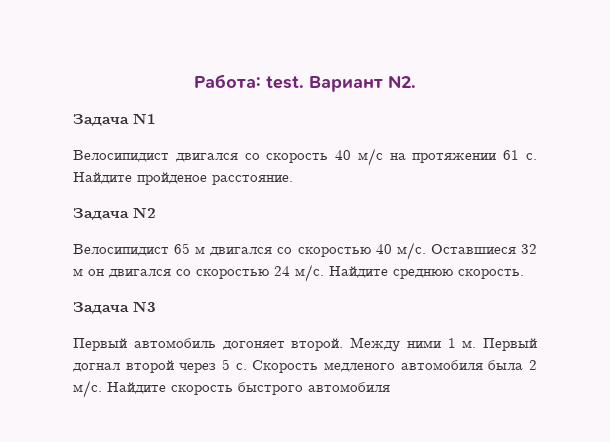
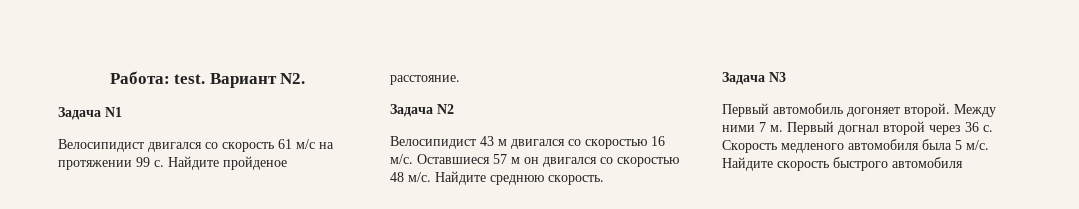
[335,150,352,160] 40 -> [278,139,292,149] 61
[503,150,520,160] 61 -> [136,157,150,167] 99
[174,243,191,254] 65 -> [480,136,494,146] 43
[375,244,392,254] 40 -> [651,136,665,146] 16
[520,244,537,254] 32 -> [493,154,507,164] 57
[274,266,290,276] 24 -> [390,172,404,182] 48
[447,338,456,348] 1 -> [759,122,766,132] 7
[221,359,230,370] 5 -> [965,122,979,132] 36
[529,360,537,370] 2 -> [955,140,962,150] 5

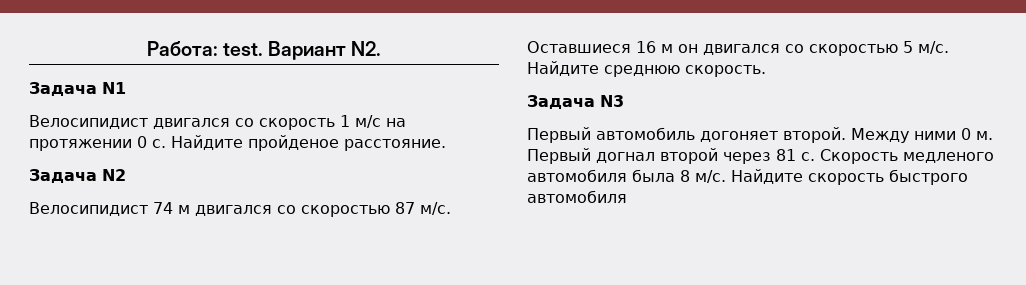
[278,139,292,149] 61 -> [340,115,350,127] 1
[136,157,150,167] 99 -> [137,136,147,148] 0
[480,136,494,146] 43 -> [153,202,173,214] 74
[651,136,665,146] 16 -> [395,202,415,214] 87
[493,154,507,164] 57 -> [636,41,656,53] 16
[390,172,404,182] 48 -> [903,41,913,53] 5
[759,122,766,132] 7 -> [961,128,971,140] 0
[965,122,979,132] 36 -> [776,149,796,161] 81
[955,140,962,150] 5 -> [680,170,690,182] 8

